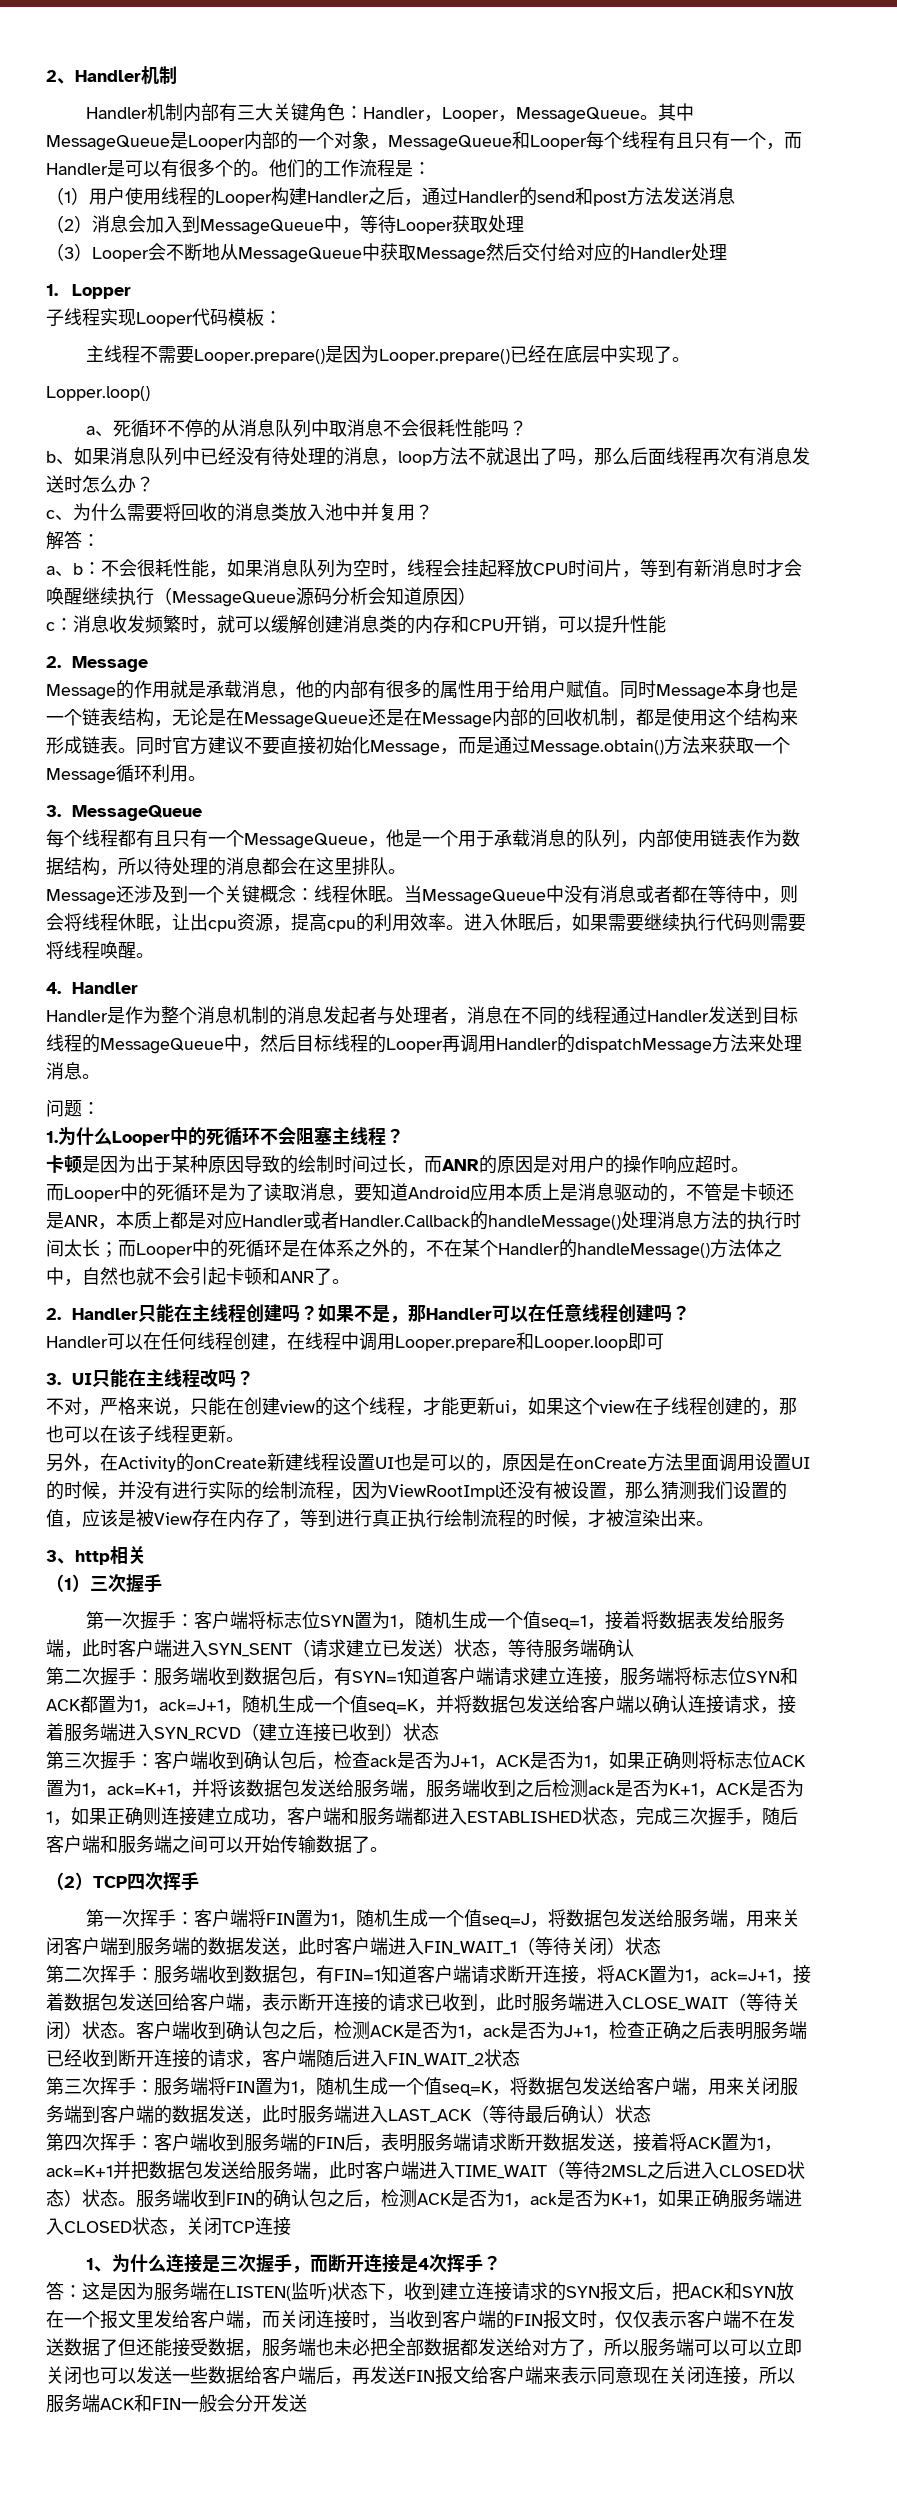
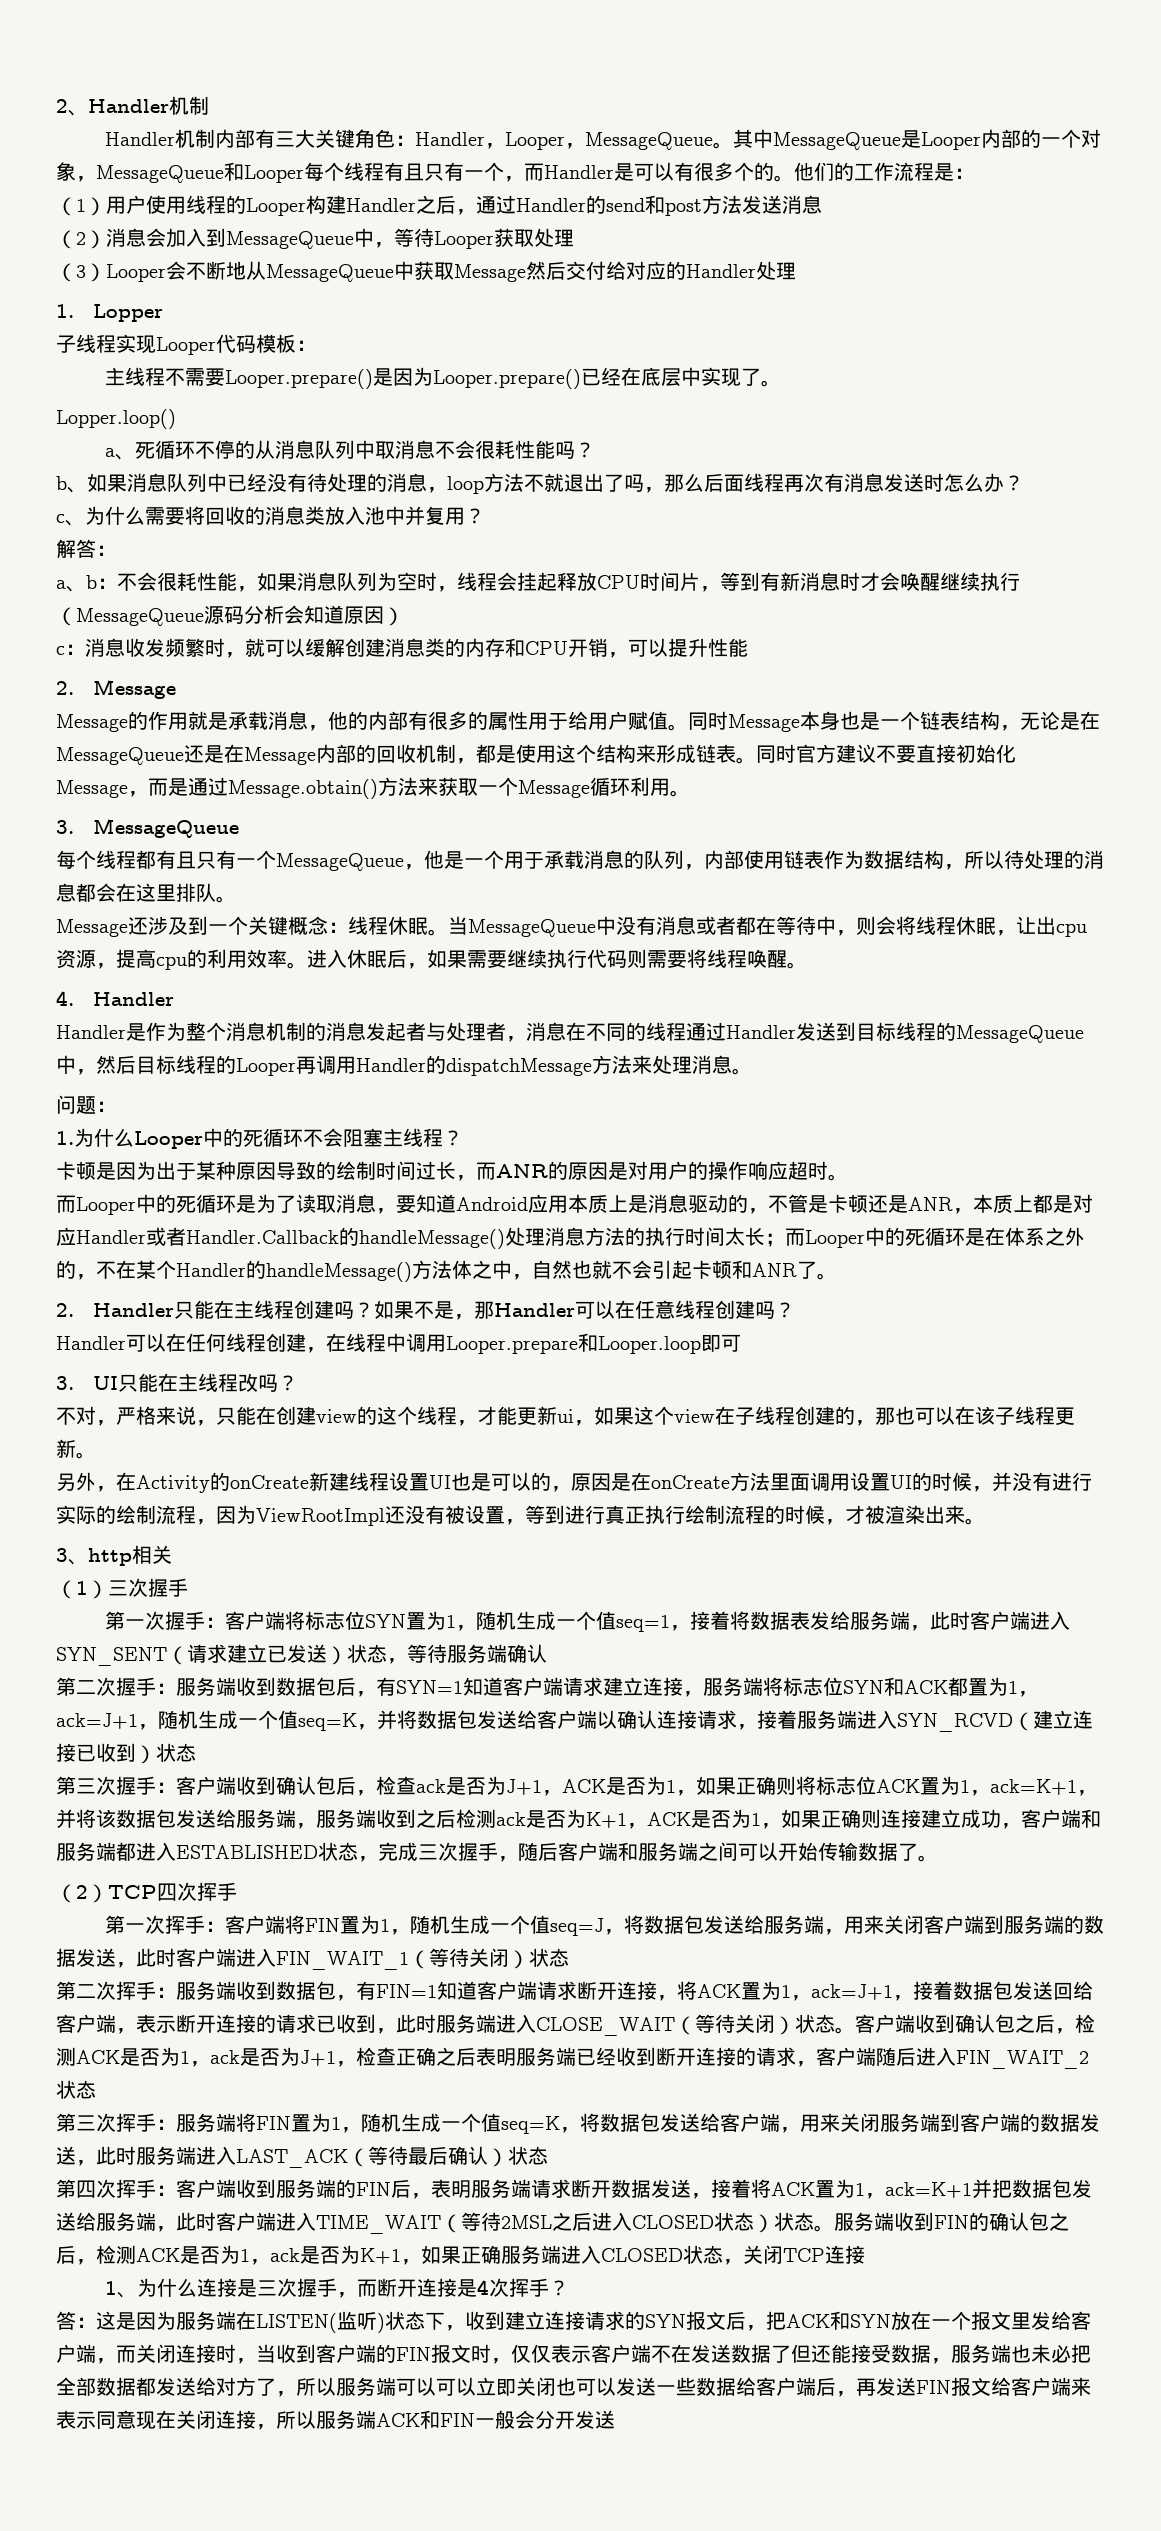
[625,1481,787,1500] [46,1509,300,1528] 那么猜测我们设置的值，应该是被View存在内存了， -> (525, 1522) none

